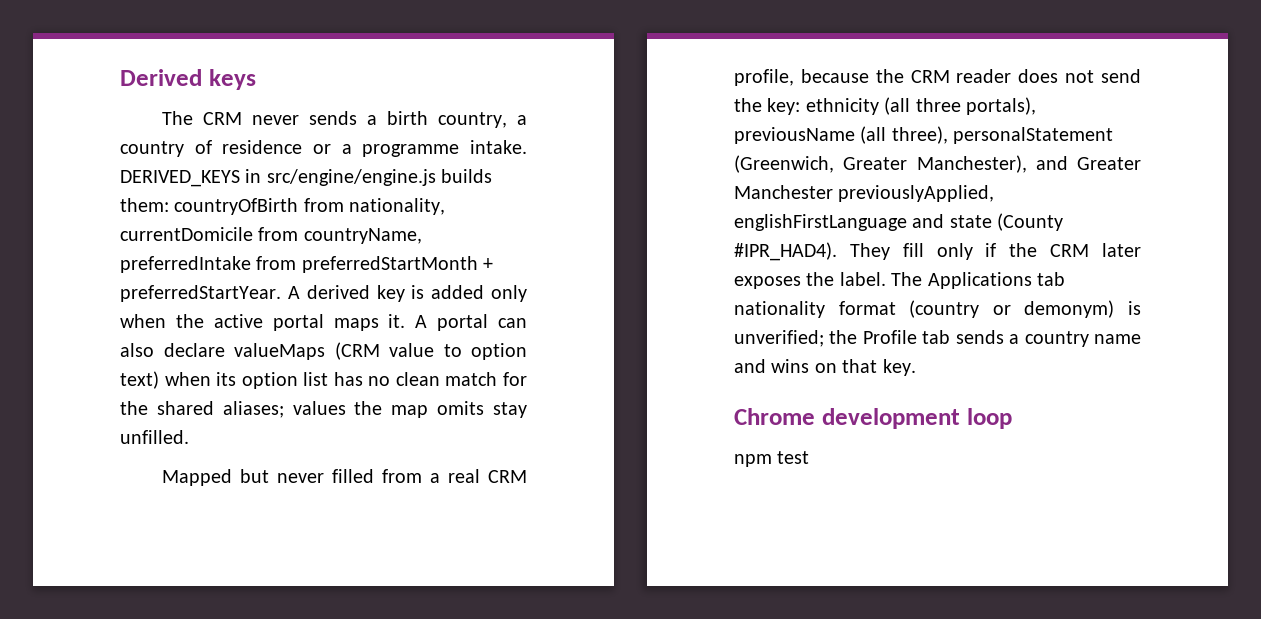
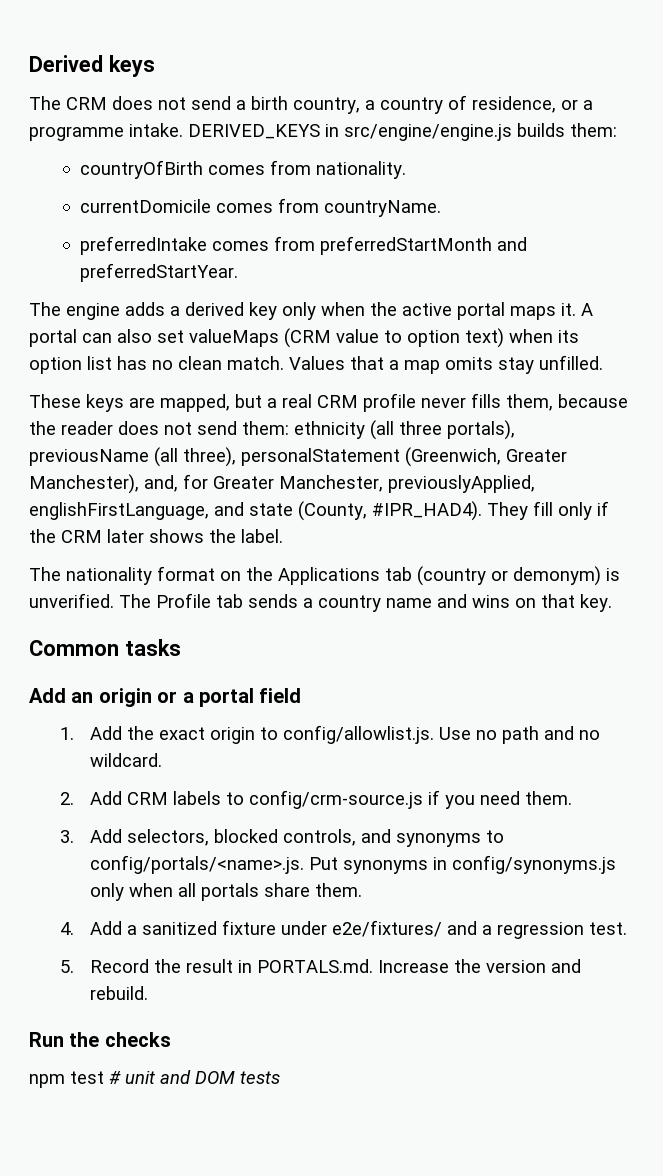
[251,111,357,125] never sends -> [112,96,231,110] does not send
[222,140,303,154] residence -> [472,96,556,113] residence,
[174,198,446,215] [120,227,422,244] [120,256,251,273] countryOfBirth from nationality, currentDomicile from countryName, preferredIntake -> [79,160,406,179] [79,198,441,217] [79,236,269,255] // countryOfBirth comes from nationality. // currentDomicile comes from countryName. // preferredIntake comes
[483,258,494,270] + -> [496,237,527,251] and
[287,285,485,302] A derived key is added -> [29,302,277,320] // The engine adds a derived key
[163,343,225,357] declare -> [157,330,184,343] set
[445,372,527,386] [120,401,527,418] [120,430,189,444] [161,469,527,486] [734,69,794,86] match for the shared aliases; values the map omits stay unfilled. // Mapped but never filled from a real CRM profile, -> [227,355,603,374] [29,393,553,412] match. Values that a map omits stay unfilled. // These keys are mapped, but a real CRM profile never fills them,
[910,70,950,83] CRM -> (56, 428) none
[734,98,801,115] the key: -> [242,421,289,435] them:
[1035,156,1141,170] [734,185,995,202] [734,214,907,231] and Greater Manchester previouslyApplied, englishFirstLanguage -> [144,474,535,493] [29,502,209,520] and, for Greater Manchester, previouslyApplied, englishFirstLanguage,
[997,213,1064,231] (County -> [298,501,367,521] (County,
[734,276,801,289] exposes -> [149,529,204,543] shows
[891,272,1065,289] [734,301,896,318] The Applications tab nationality format -> [29,566,412,585] // The nationality format on the Applications tab
[734,330,858,347] unverified; the -> [29,593,151,608] unverified. The
[734,408,1012,429] [734,451,810,467] Chrome development loop // npm test -> [29,639,181,656] [29,688,302,707] [59,725,601,744] [90,753,163,767] [59,790,573,809] [59,829,505,847] [90,855,617,874] [90,883,363,901] [59,920,628,939] [59,959,582,973] [90,986,149,1000] [29,1032,171,1047] [29,1070,280,1088] Common tasks // Add an origin or a portal field // 1. Add the exact origin to config/allowlist.js. Use no path and no wildcard. // 2. Add CRM labels to config/crm-source.js if you need them. // 3. Add selectors, blocked controls, and synonyms to config/portals/<name>.js. Put synonyms in config/synonyms.js only when all portals share them. // 4. Add a sanitized fixture under e2e/fixtures/ and a regression test. // 5. Record the result in PORTALS.md. Increase the version and rebuild. // Run the checks // npm test # unit and DOM tests

